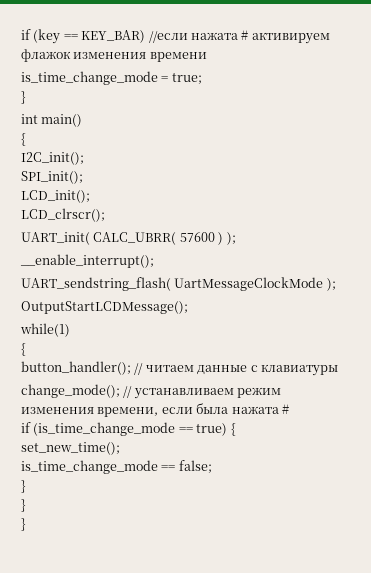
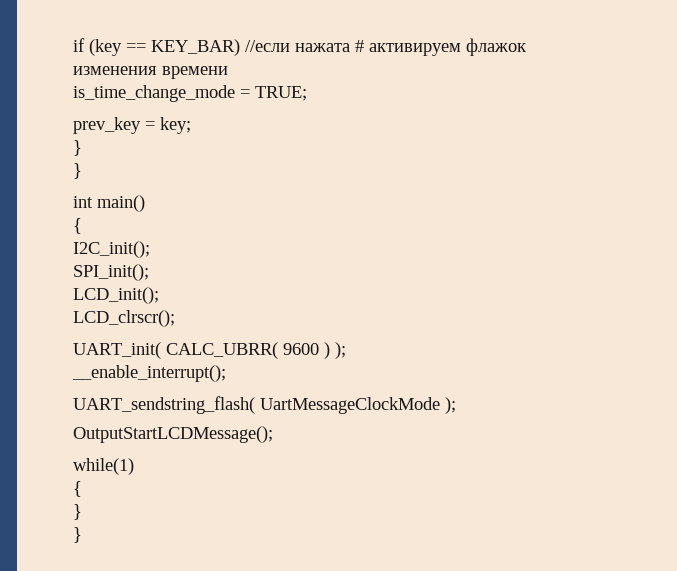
[171,73,202,84] true; -> [255,86,307,101] [73,117,191,134] [73,140,82,156] TRUE; // prev_key = key; // }
[179,232,215,242] 57600 -> [283,343,319,355] 9600
[21,361,338,376] [21,384,282,399] [21,403,289,417] [21,422,236,436] [21,442,120,455] [21,460,212,474] [21,480,26,493] [21,499,26,512] [21,518,26,531] // button_handler(); // читаем данные с клавиатуры // change_mode(); // устанавливаем режим изменения времени, если была нажата # // if (is_time_change_mode == true) { // set_new_time(); // is_time_change_mode == false; // } // } // } -> [73,504,82,520] [73,527,82,543] // } // }

